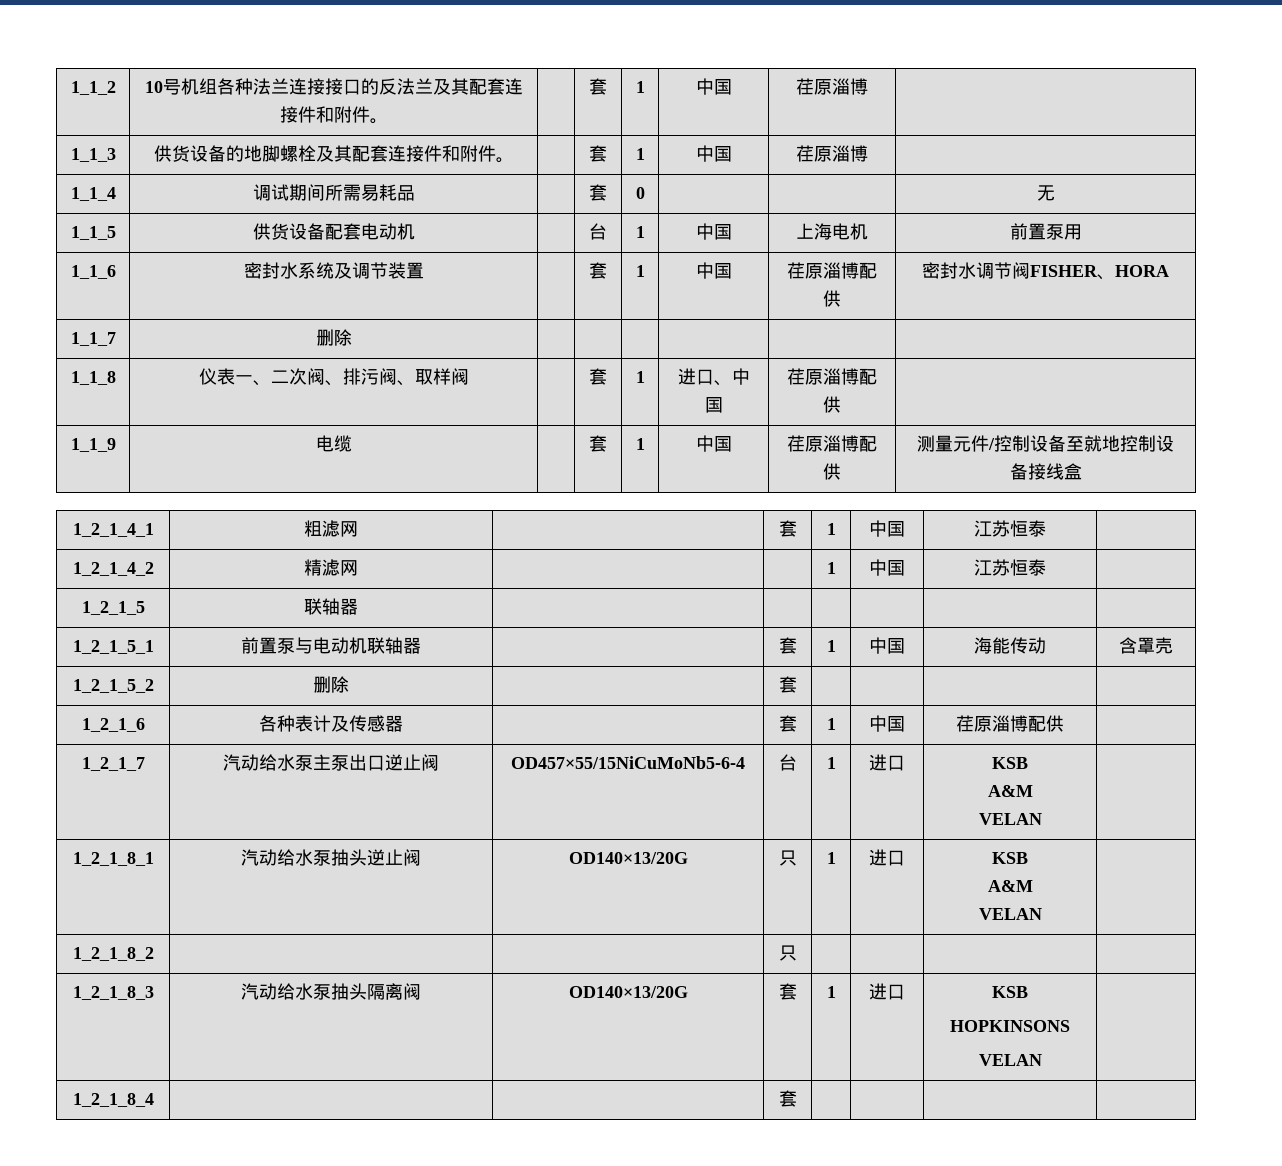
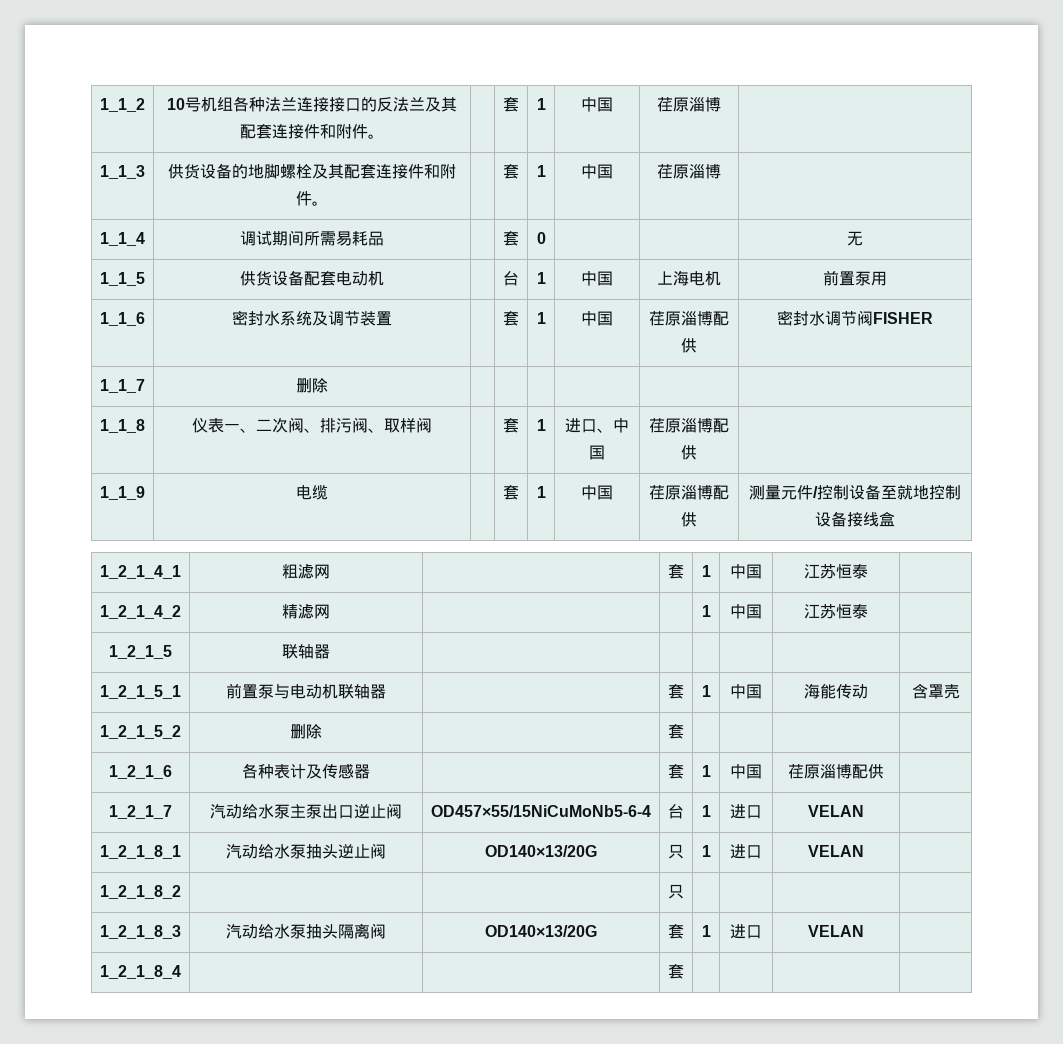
[1097,265,1169,280] 、HORA -> (933, 318) none
[992,757,1028,769] [987,785,1033,797] KSB // A&M // -> (762, 812) none
[992,852,1028,864] [987,880,1033,892] KSB // A&M // -> (762, 852) none
[992,986,1028,998] [950,1020,1070,1032] KSB // HOPKINSONS // -> (762, 932) none

